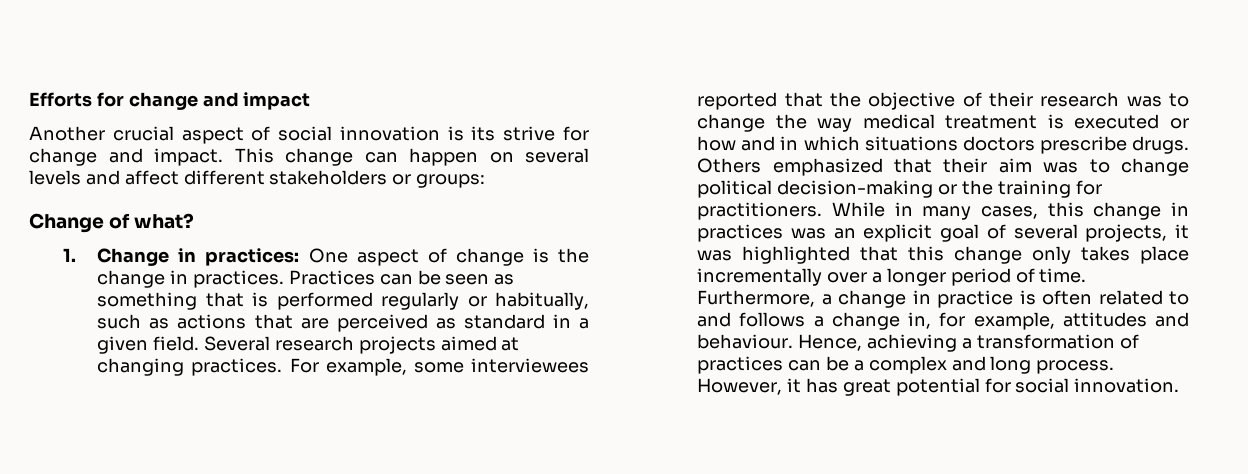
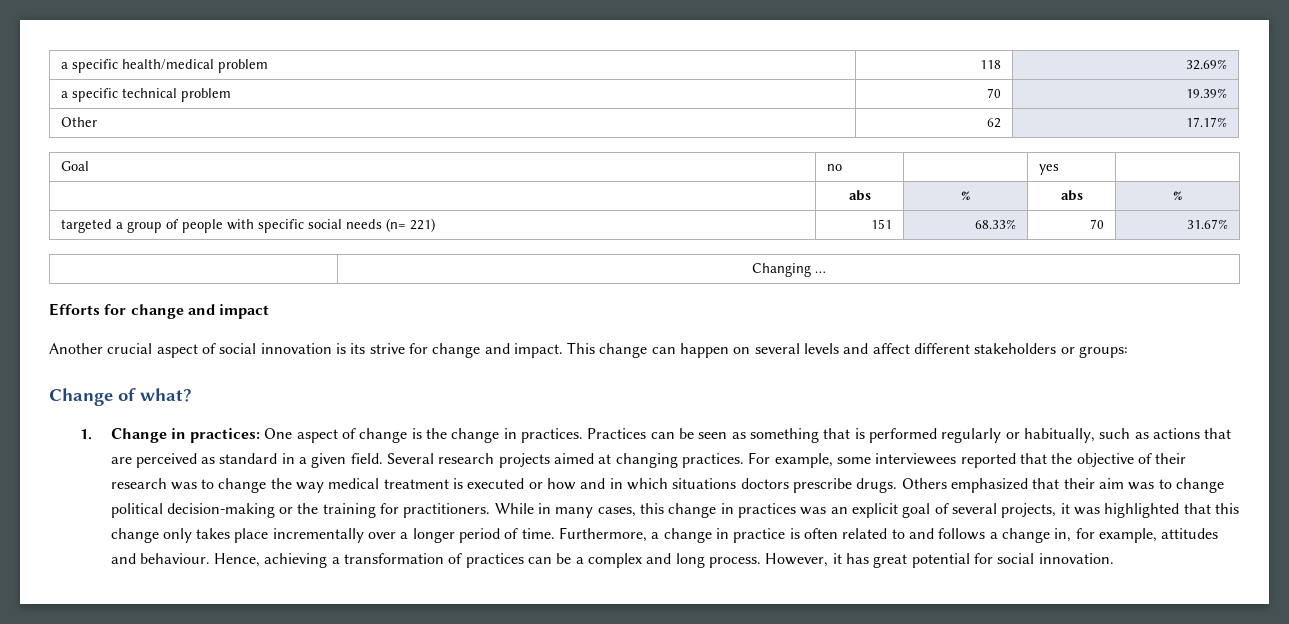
(29, 99) none -> [61,59,269,73] [979,60,1001,69] [1185,59,1227,70] [61,88,232,102] [986,88,1001,98] [1185,88,1227,98] [61,117,98,127] [986,118,1001,128] [1185,117,1227,127] [61,161,90,171] [827,164,843,171] [1039,164,1060,175] [848,190,871,201] [961,191,970,200] [1060,190,1083,201] [1173,191,1182,200] [61,218,436,233] [870,219,892,229] [974,219,1016,229] [1089,219,1104,229] [1186,219,1228,229] [751,263,826,277] a specific health/medical problem | 118 | 32.69% // a specific technical problem | 70 | 19.39% // Other | 62 | 17.17% // Goal | no | | yes | // | abs | % | abs | % // targeted a group of people with specific social needs (n= 221) | 151 | 68.33% | 70 | 31.67% // | Changing … //

